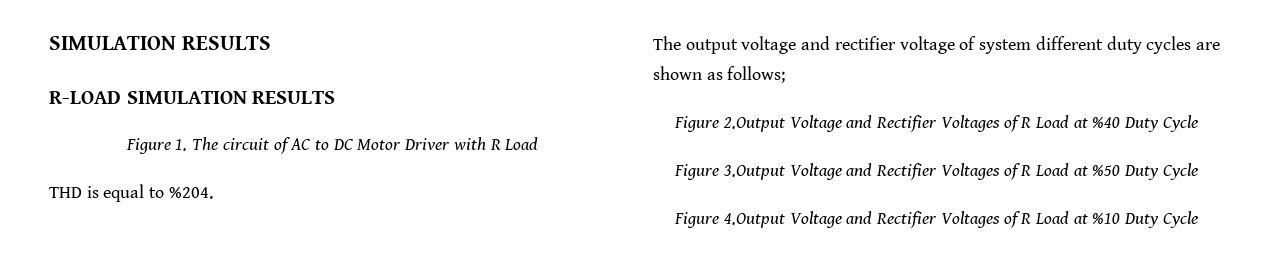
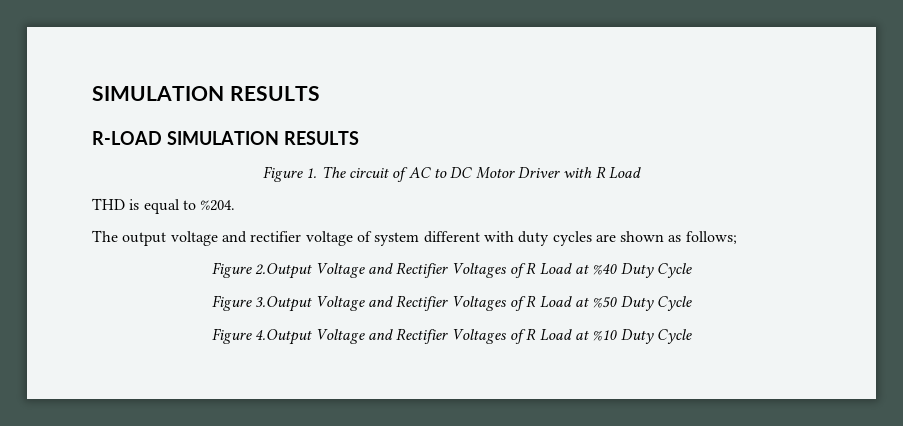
(1103, 43) none -> [483,231,514,242] with

